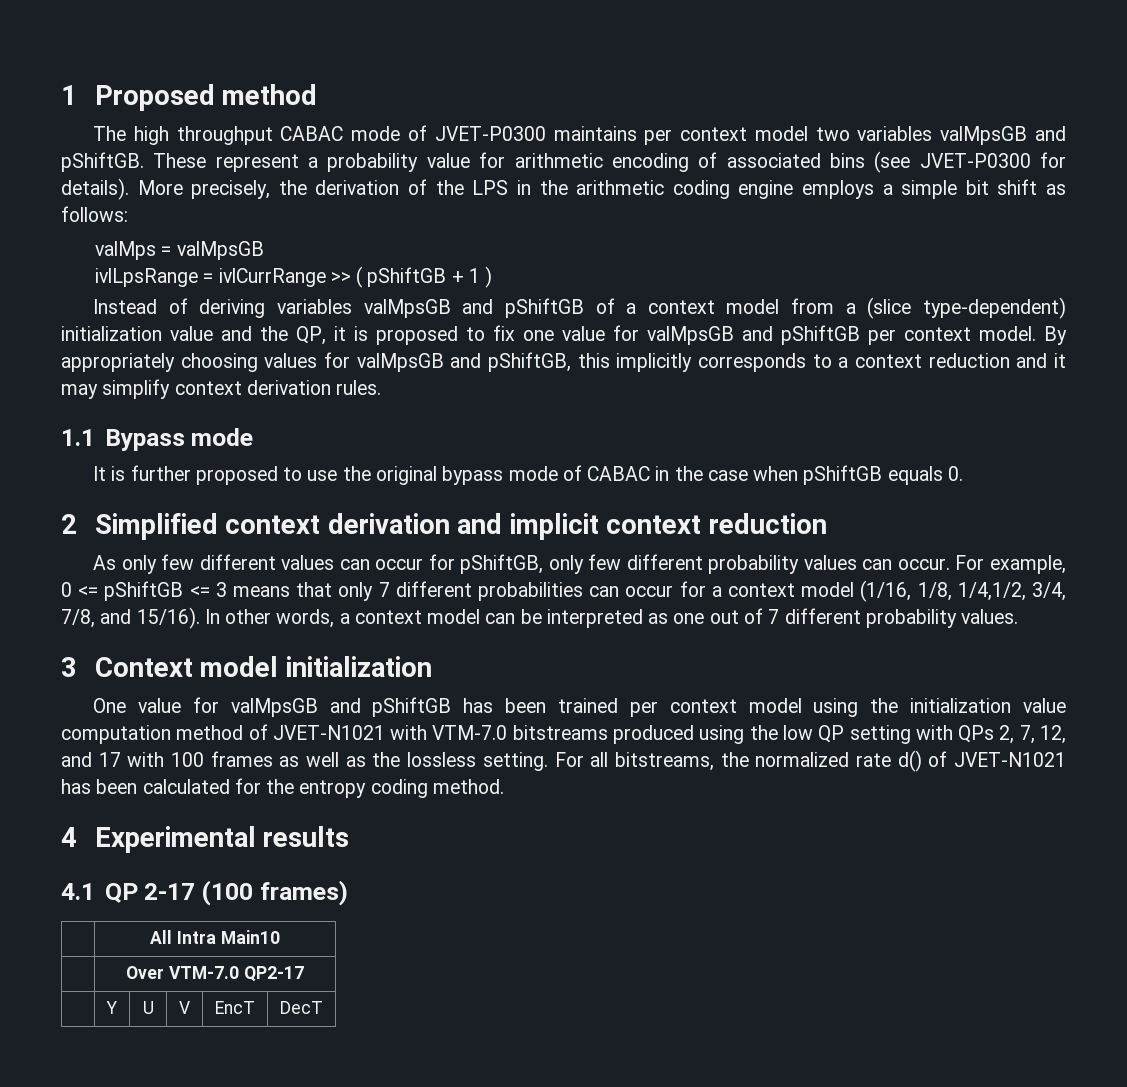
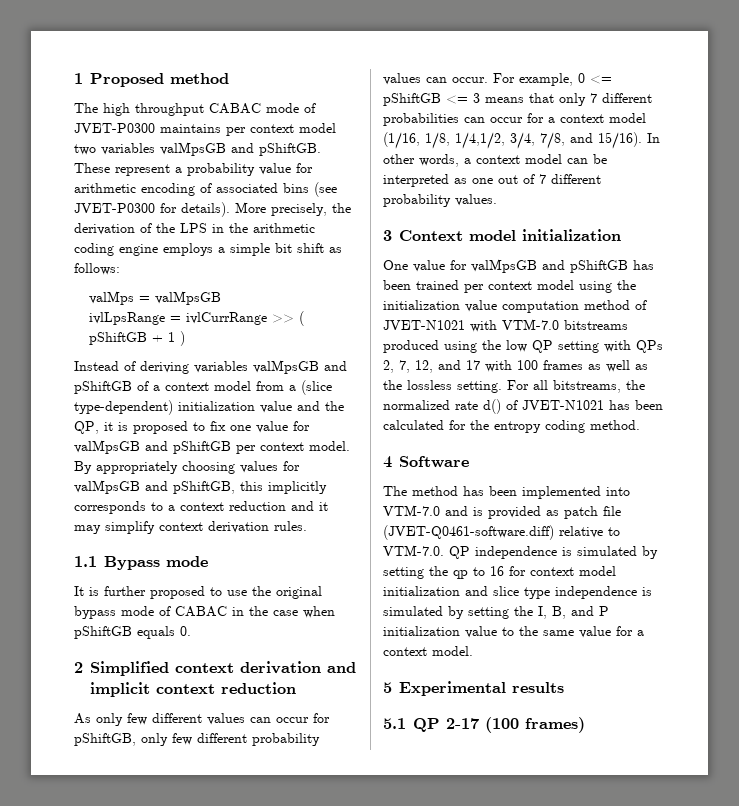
(77, 837) none -> [399,456,469,468] [383,486,630,499] [383,505,621,519] [383,525,620,540] [383,545,658,559] [383,566,616,579] [383,586,652,599] [383,606,609,619] [383,626,644,638] [383,646,473,656] [383,682,392,693] Software // The method has been implemented into VTM-7.0 and is provided as patch file (JVET-Q0461-software.diff) relative to VTM-7.0. QP independence is simulated by setting the qp to 16 for context model initialization and slice type independence is simulated by setting the I, B, and P initialization value to the same value for a context model. // 5
[61,883,95,900] 4.1 -> [383,718,406,729] 5.1
[150,930,280,944] [126,966,304,982] [106,1001,117,1014] [142,1001,154,1014] [179,1001,190,1014] [215,1001,255,1014] [280,1001,323,1014] // | All Intra Main10 // | Over VTM-7.0 QP2-17 // | Y | U | V | EncT | DecT -> (585, 725) none

